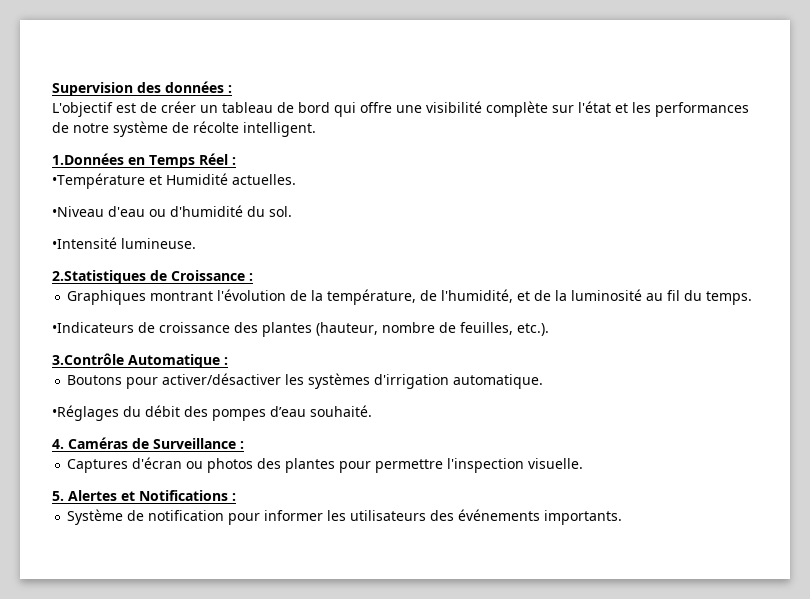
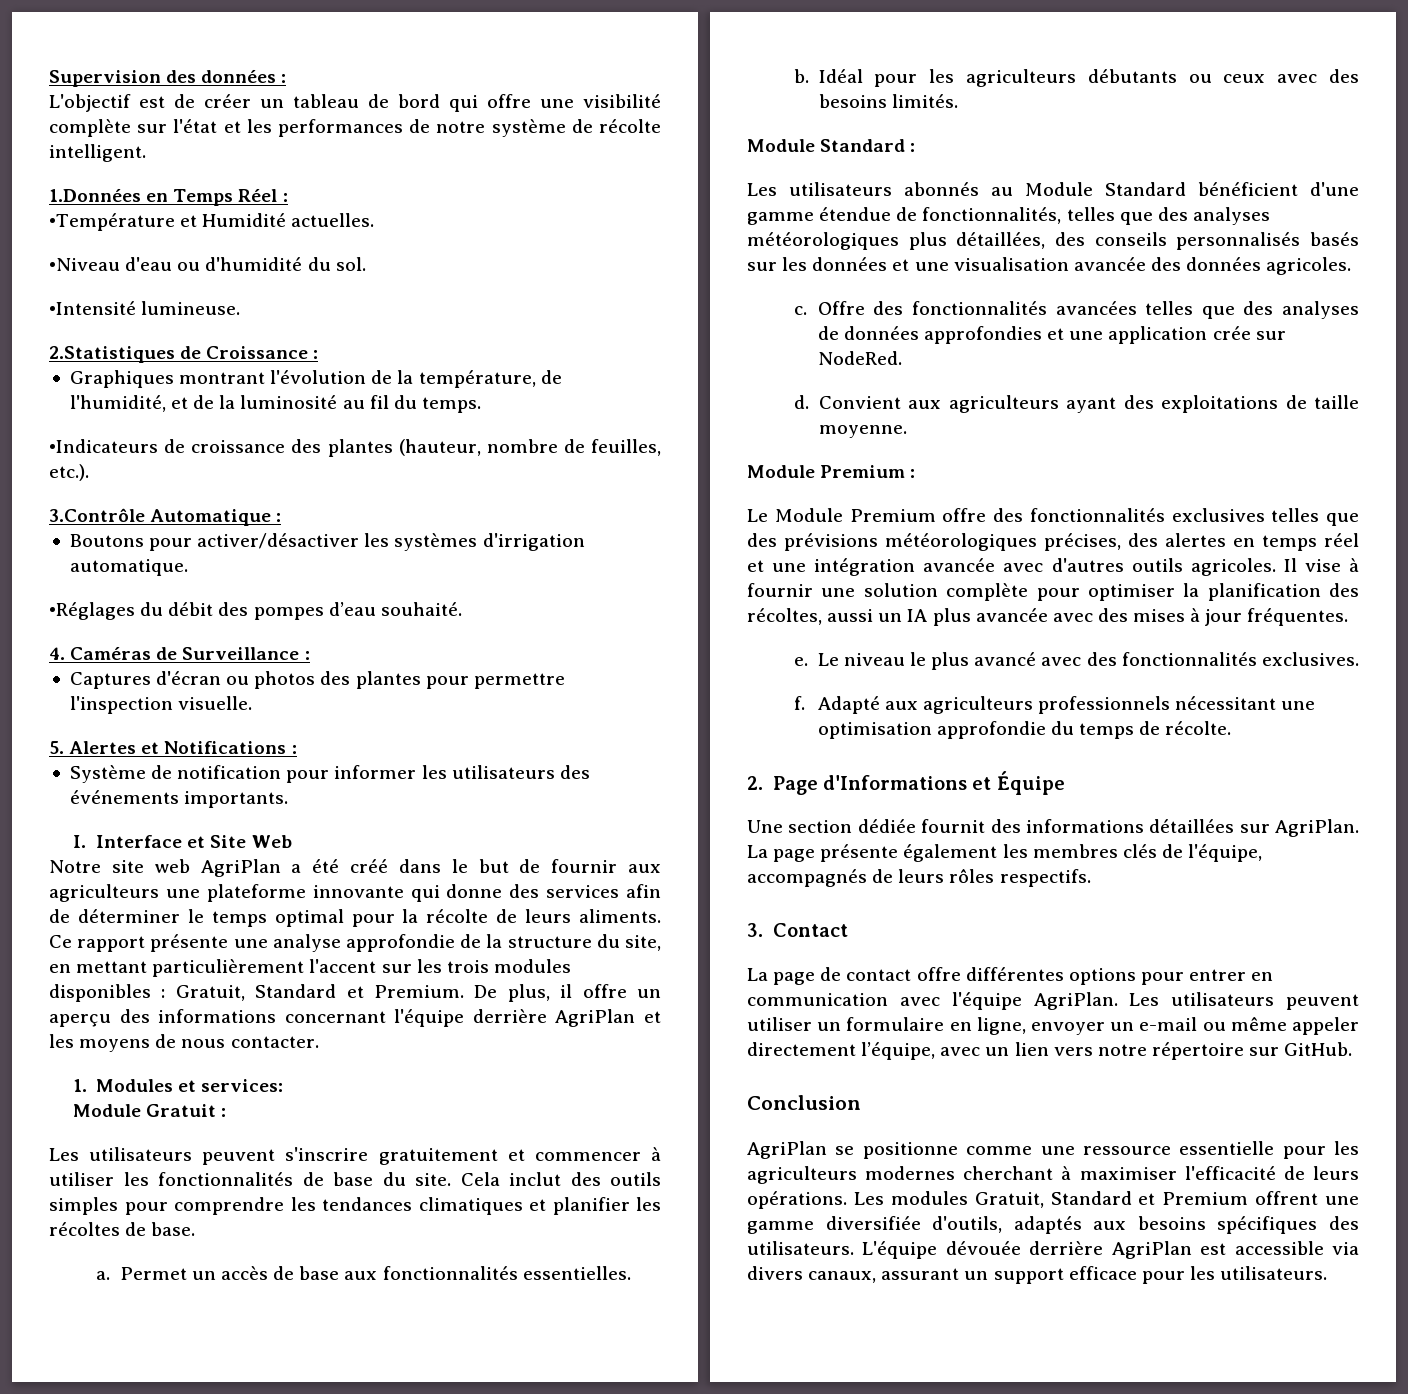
(623, 517) none -> [72,835,292,848] [49,859,661,877] [49,884,661,902] [49,909,661,927] [49,934,662,952] [49,959,571,977] [49,984,661,1002] [49,1009,661,1027] [49,1034,319,1052] [72,1079,284,1092] [72,1104,226,1117] [49,1147,661,1165] [49,1172,661,1186] [49,1197,661,1215] [49,1222,196,1236] [96,1266,631,1280] [794,69,1359,87] [818,94,958,108] [747,139,916,152] [747,182,1359,196] [747,207,1270,225] [747,232,1359,250] [747,257,1352,275] [794,301,1359,319] [817,326,1286,344] [817,351,902,365] [794,395,1359,413] [818,425,907,438] [747,465,916,478] [747,508,1359,526] [747,533,1359,551] [747,558,1359,576] [747,583,1359,601] [747,608,1349,626] [794,652,1359,670] [794,696,1316,714] [817,721,1232,739] [747,771,1065,795] [747,819,1359,837] [747,844,1263,862] [747,869,1091,887] [747,923,848,937] [747,967,1274,985] [747,992,1359,1010] [747,1017,1359,1035] [747,1042,1353,1060] [747,1095,861,1110] [747,1141,1359,1159] [747,1166,1359,1184] [747,1191,1359,1209] [747,1216,1359,1234] [747,1241,1359,1259] [747,1266,1328,1284] // I. Interface et Site Web // Notre site web AgriPlan a été créé dans le but de fournir aux agriculteurs une plateforme innovante qui donne des services afin de déterminer le temps optimal pour la récolte de leurs aliments. Ce rapport présente une analyse approfondie de la structure du site, en mettant particulièrement l'accent sur les trois modules disponibles : Gratuit, Standard et Premium. De plus, il offre un aperçu des informations concernant l'équipe derrière AgriPlan et les moyens de nous contacter. // 1. Modules et services: // Module Gratuit : // Les utilisateurs peuvent s'inscrire gratuitement et commencer à utiliser les fonctionnalités de base du site. Cela inclut des outils simples pour comprendre les tendances climatiques et planifier les récoltes de base. // a. Permet un accès de base aux fonctionnalités essentielles. // b. Idéal pour les agriculteurs débutants ou ceux avec des besoins limités. // Module Standard : // Les utilisateurs abonnés au Module Standard bénéficient d'une gamme étendue de fonctionnalités, telles que des analyses météorologiques plus détaillées, des conseils personnalisés basés sur les données et une visualisation avancée des données agricoles. // c. Offre des fonctionnalités avancées telles que des analyses de données approfondies et une application crée sur NodeRed. // d. Convient aux agriculteurs ayant des exploitations de taille moyenne. // Module Premium : // Le Module Premium offre des fonctionnalités exclusives telles que des prévisions météorologiques précises, des alertes en temps réel et une intégration avancée avec d'autres outils agricoles. Il vise à fournir une solution complète pour optimiser la planification des récoltes, aussi un IA plus avancée avec des mises à jour fréquentes. // e. Le niveau le plus avancé avec des fonctionnalités exclusives. // f. Adapté aux agriculteurs professionnels nécessitant une optimisation approfondie du temps de récolte. // 2. Page d'Informations et Équipe // Une section dédiée fournit des informations détaillées sur AgriPlan. La page présente également les membres clés de l'équipe, accompagnés de leurs rôles respectifs. // 3. Contact // La page de contact offre différentes options pour entrer en communication avec l'équipe AgriPlan. Les utilisateurs peuvent utiliser un formulaire en ligne, envoyer un e-mail ou même appeler directement l’équipe, avec un lien vers notre répertoire sur GitHub. // Conclusion // AgriPlan se positionne comme une ressource essentielle pour les agriculteurs modernes cherchant à maximiser l'efficacité de leurs opérations. Les modules Gratuit, Standard et Premium offrent une gamme diversifiée d'outils, adaptés aux besoins spécifiques des utilisateurs. L'équipe dévouée derrière AgriPlan est accessible via divers canaux, assurant un support efficace pour les utilisateurs.

